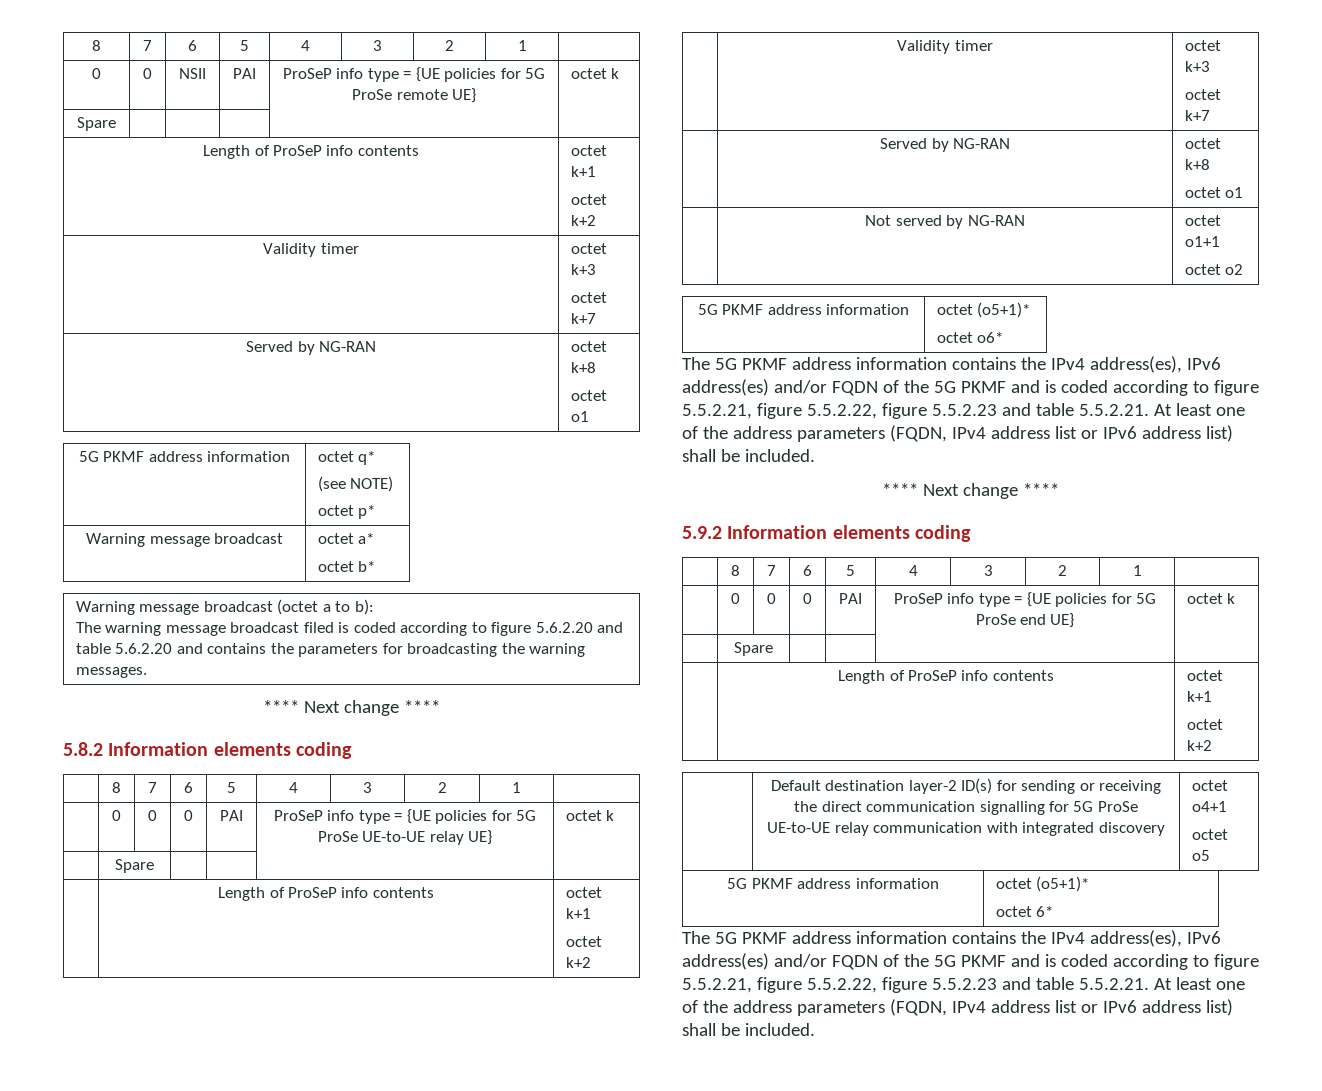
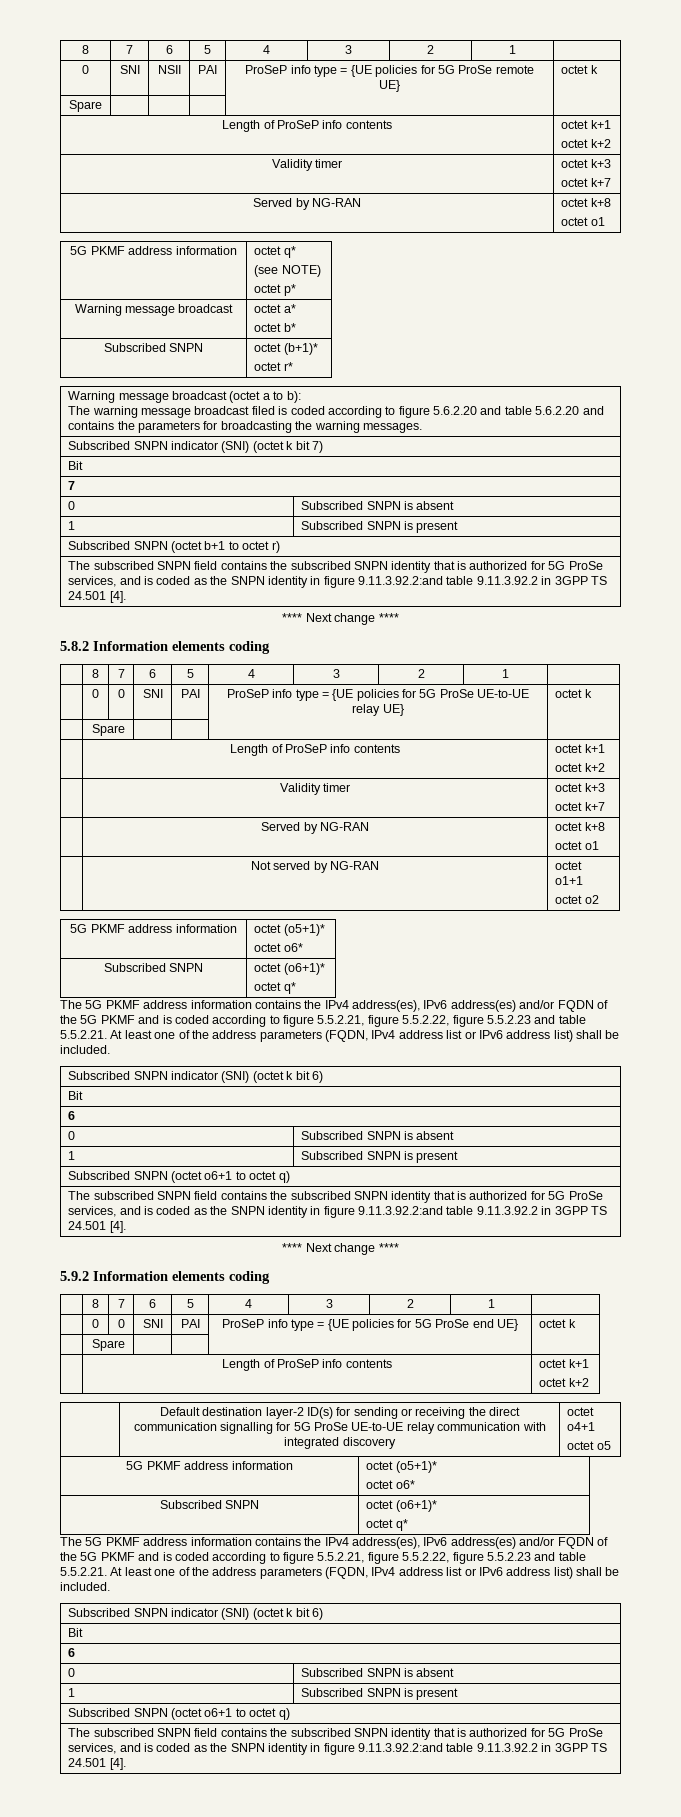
[143,68,152,79] 0 -> [119,65,140,74] SNI
(376, 566) none -> [103,343,204,352] [254,343,318,355] [254,362,293,371] // Subscribed SNPN | octet (b+1)* // octet r*
(148, 672) none -> [68,441,323,453] [68,461,84,470] [68,481,76,490] [68,501,76,510] [301,501,455,510] [68,521,76,530] [301,521,459,533] [68,541,280,553] [68,561,603,573] [68,576,607,588] [68,591,126,603] // Subscribed SNPN indicator (SNI) (octet k bit 7) // Bit // 7 // 0 | Subscribed SNPN is absent // 1 | Subscribed SNPN is present // Subscribed SNPN (octet b+1 to octet r) // The subscribed SNPN field contains the subscribed SNPN identity that is authorized for 5G ProSe services, and is coded as the SNPN identity in figure 9.11.3.92.2:and table 9.11.3.92.2 in 3GPP TS 24.501 [4].
[184,810,193,821] 0 -> [142,689,163,698] SNI
(1004, 337) none -> [103,963,204,972] [254,963,325,975] [254,982,296,994] // Subscribed SNPN | octet (o6+1)* // octet q*
(815, 455) none -> [68,1071,323,1083] [68,1091,84,1100] [68,1111,76,1120] [68,1131,76,1140] [301,1131,455,1140] [68,1151,76,1160] [301,1151,459,1163] [68,1171,290,1183] [68,1191,603,1203] [68,1206,607,1218] [68,1221,126,1233] // Subscribed SNPN indicator (SNI) (octet k bit 6) // Bit // 6 // 0 | Subscribed SNPN is absent // 1 | Subscribed SNPN is present // Subscribed SNPN (octet o6+1 to octet q) // The subscribed SNPN field contains the subscribed SNPN identity that is authorized for 5G ProSe services, and is coded as the SNPN identity in figure 9.11.3.92.2:and table 9.11.3.92.2 in 3GPP TS 24.501 [4].
[803,593,812,604] 0 -> [142,1319,163,1328] SNI
[1036,906,1054,917] 6* -> [395,1480,415,1489] [159,1500,260,1509] [366,1500,437,1512] [366,1519,408,1531] o6* // Subscribed SNPN | octet (o6+1)* // octet q*
(815, 1029) none -> [68,1608,323,1620] [68,1628,84,1637] [68,1648,76,1657] [68,1668,76,1677] [301,1668,455,1677] [68,1688,76,1697] [301,1688,459,1700] [68,1708,290,1720] [68,1728,603,1740] [68,1743,607,1755] [68,1758,126,1770] // Subscribed SNPN indicator (SNI) (octet k bit 6) // Bit // 6 // 0 | Subscribed SNPN is absent // 1 | Subscribed SNPN is present // Subscribed SNPN (octet o6+1 to octet q) // The subscribed SNPN field contains the subscribed SNPN identity that is authorized for 5G ProSe services, and is coded as the SNPN identity in figure 9.11.3.92.2:and table 9.11.3.92.2 in 3GPP TS 24.501 [4].

